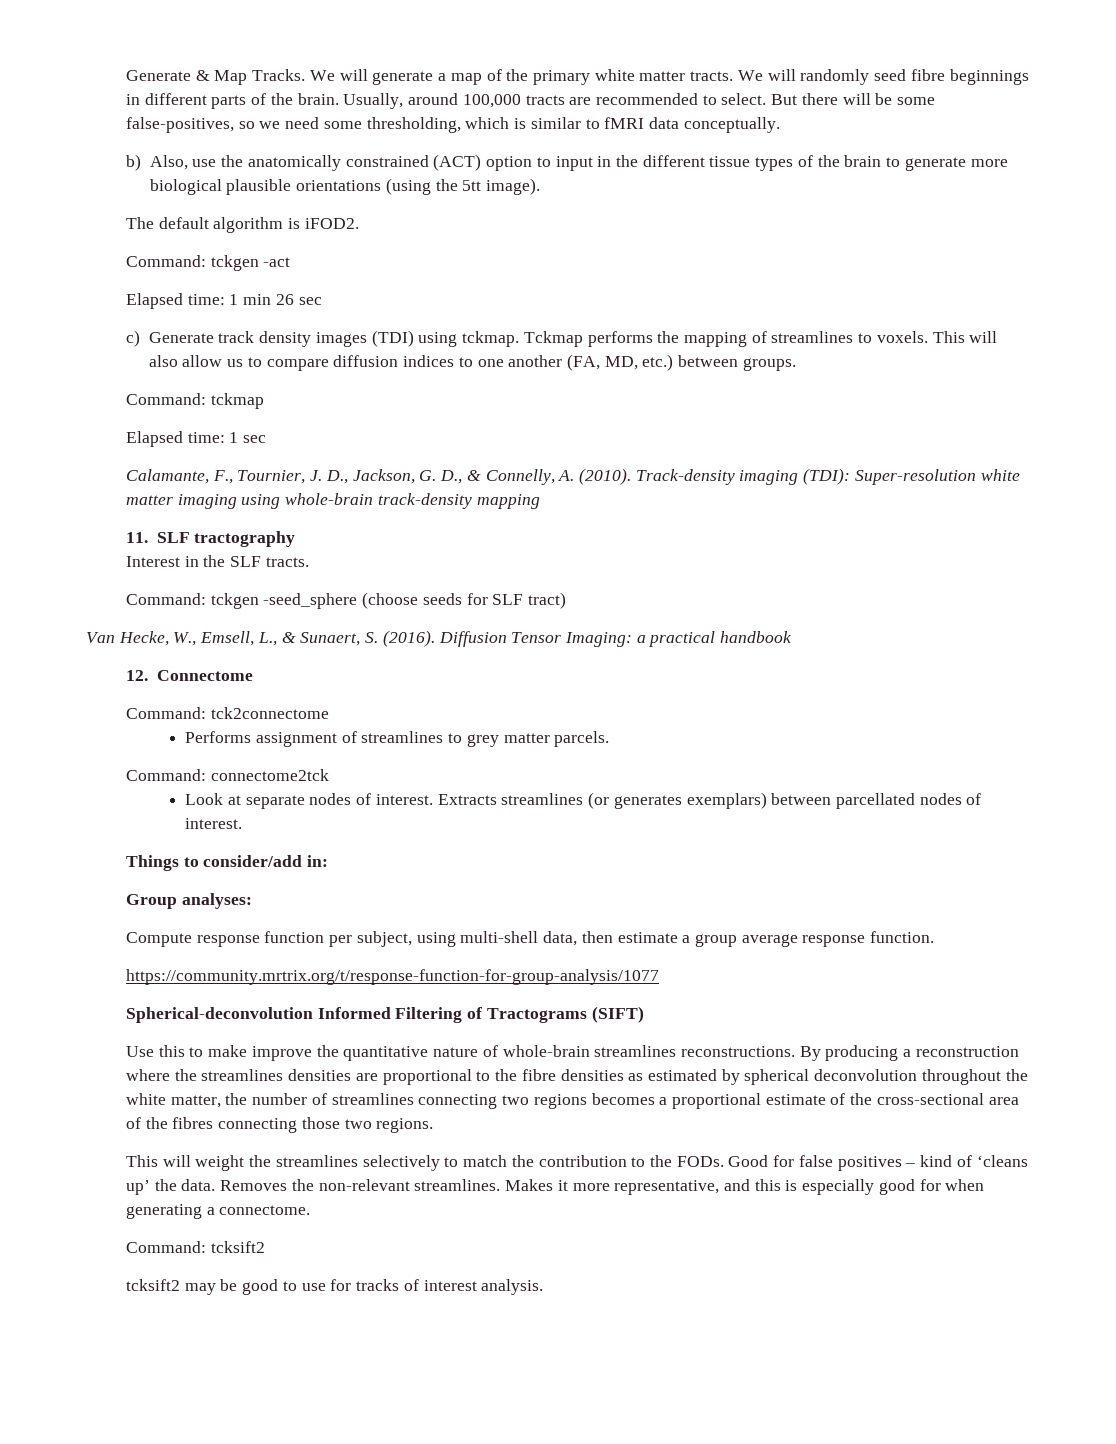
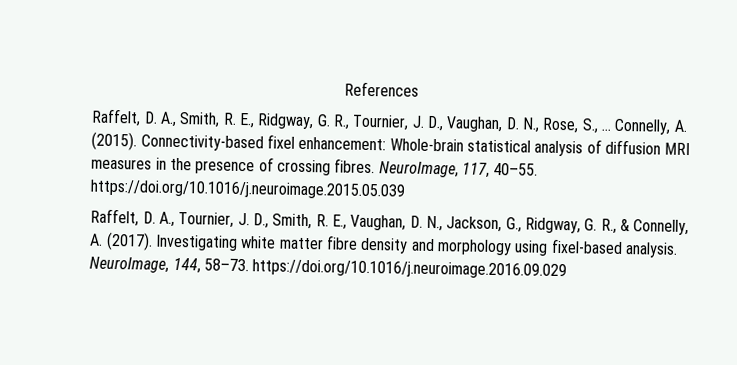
[126,69,1029,85] [126,93,936,109] [126,117,780,133] [126,154,1008,171] [149,178,541,195] [126,217,359,233] [126,255,291,271] [126,293,322,309] [126,330,998,347] [148,354,796,371] [126,393,264,409] [126,431,267,447] [126,468,1020,485] [126,493,540,509] [126,531,296,547] [126,555,309,567] [126,592,567,609] [86,630,793,647] [126,670,253,681] [126,707,329,719] [185,731,610,747] [126,769,329,781] [185,792,982,809] [185,818,243,829] [126,855,329,871] [126,893,252,909] [126,931,935,947] [126,969,660,985] [126,1006,644,1023] [126,1045,1019,1061] [126,1069,1028,1085] [126,1093,1019,1109] [126,1117,434,1133] [126,1155,1028,1171] [126,1179,985,1195] [126,1204,311,1219] [126,1241,265,1253] [126,1279,544,1295] Generate & Map Tracks. We will generate a map of the primary white matter tracts. We will randomly seed fibre beginnings in different parts of the brain. Usually, around 100,000 tracts are recommended to select. But there will be some false-positives, so we need some thresholding, which is similar to fMRI data conceptually. // b) Also, use the anatomically constrained (ACT) option to input in the different tissue types of the brain to generate more biological plausible orientations (using the 5tt image). // The default algorithm is iFOD2. // Command: tckgen -act // Elapsed time: 1 min 26 sec // c) Generate track density images (TDI) using tckmap. Tckmap performs the mapping of streamlines to voxels. This will also allow us to compare diffusion indices to one another (FA, MD, etc.) between groups. // Command: tckmap // Elapsed time: 1 sec // Calamante, F., Tournier, J. D., Jackson, G. D., & Connelly, A. (2010). Track-density imaging (TDI): Super-resolution white matter imaging using whole-brain track-density mapping // 11. SLF tractography // Interest in the SLF tracts. // Command: tckgen -seed_sphere (choose seeds for SLF tract) // Van Hecke, W., Emsell, L., & Sunaert, S. (2016). Diffusion Tensor Imaging: a practical handbook // 12. Connectome // Command: tck2connectome // Performs assignment of streamlines to grey matter parcels. // Command: connectome2tck // Look at separate nodes of interest. Extracts streamlines (or generates exemplars) between parcellated nodes of interest. // Things to consider/add in: // Group analyses: // Compute response function per subject, using multi-shell data, then estimate a group average response function. // https://community.mrtrix.org/t/response-function-for-group-analysis/1077 // Spherical-deconvolution Informed Filtering of Tractograms (SIFT) // Use this to make improve the quantitative nature of whole-brain streamlines reconstructions. By producing a reconstruction where the streamlines densities are proportional to the fibre densities as estimated by spherical deconvolution throughout the white matter, the number of streamlines connecting two regions becomes a proportional estimate of the cross-sectional area of the fibres connecting those two regions. // This will weight the streamlines selectively to match the contribution to the FODs. Good for false positives – kind of ‘cleans up’ the data. Removes the non-relevant streamlines. Makes it more representative, and this is especially good for when generating a connectome. // Command: tcksift2 // tcksift2 may be good to use for tracks of interest analysis. -> [343,81,419,97] [91,108,688,135] [91,131,691,157] [91,157,539,178] [90,179,406,200] [90,208,690,236] [89,231,679,258] [89,256,568,280] References // Raffelt, D. A., Smith, R. E., Ridgway, G. R., Tournier, J. D., Vaughan, D. N., Rose, S., … Connelly, A. (2015). Connectivity-based fixel enhancement: Whole-brain statistical analysis of diffusion MRI measures in the presence of crossing fibres. NeuroImage, 117, 40–55. https://doi.org/10.1016/j.neuroimage.2015.05.039 // Raffelt, D. A., Tournier, J. D., Smith, R. E., Vaughan, D. N., Jackson, G., Ridgway, G. R., & Connelly, A. (2017). Investigating white matter fibre density and morphology using fixel-based analysis. NeuroImage, 144, 58–73. https://doi.org/10.1016/j.neuroimage.2016.09.029

